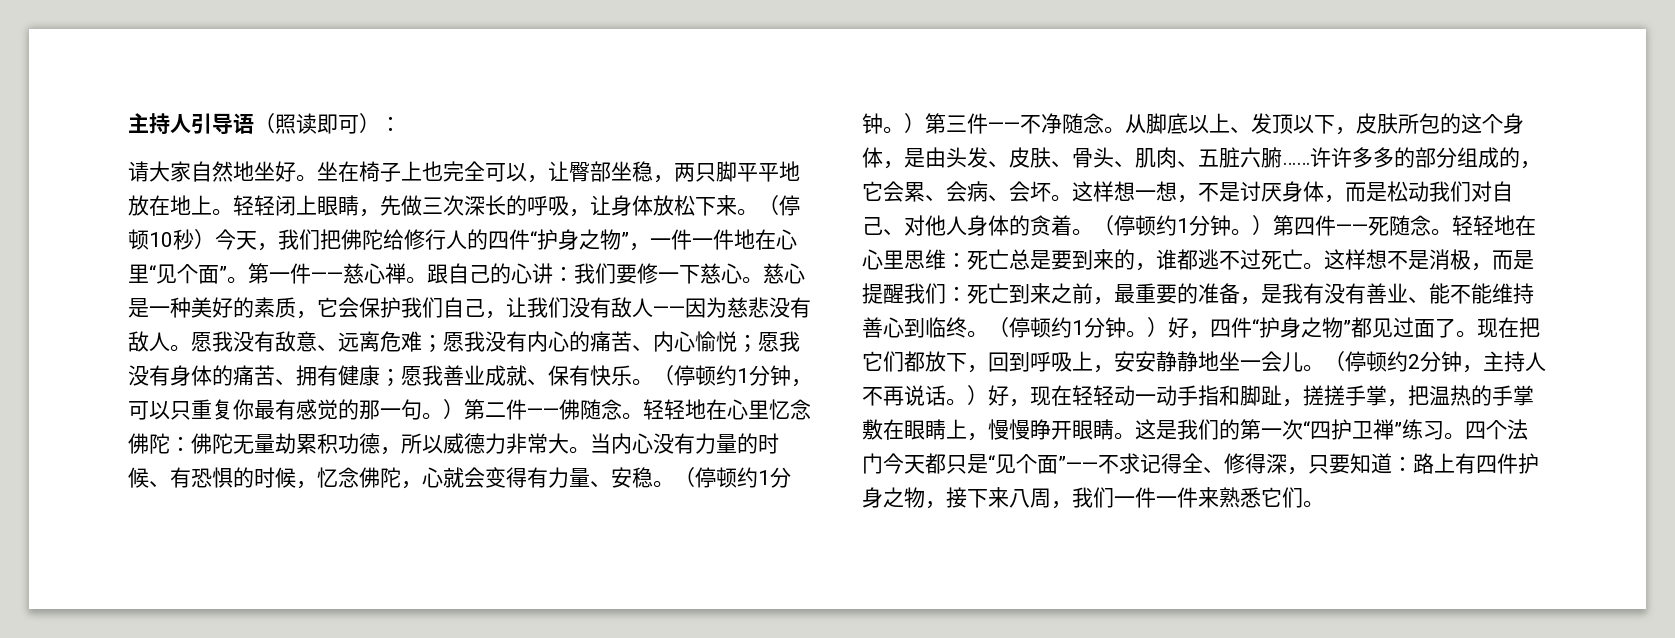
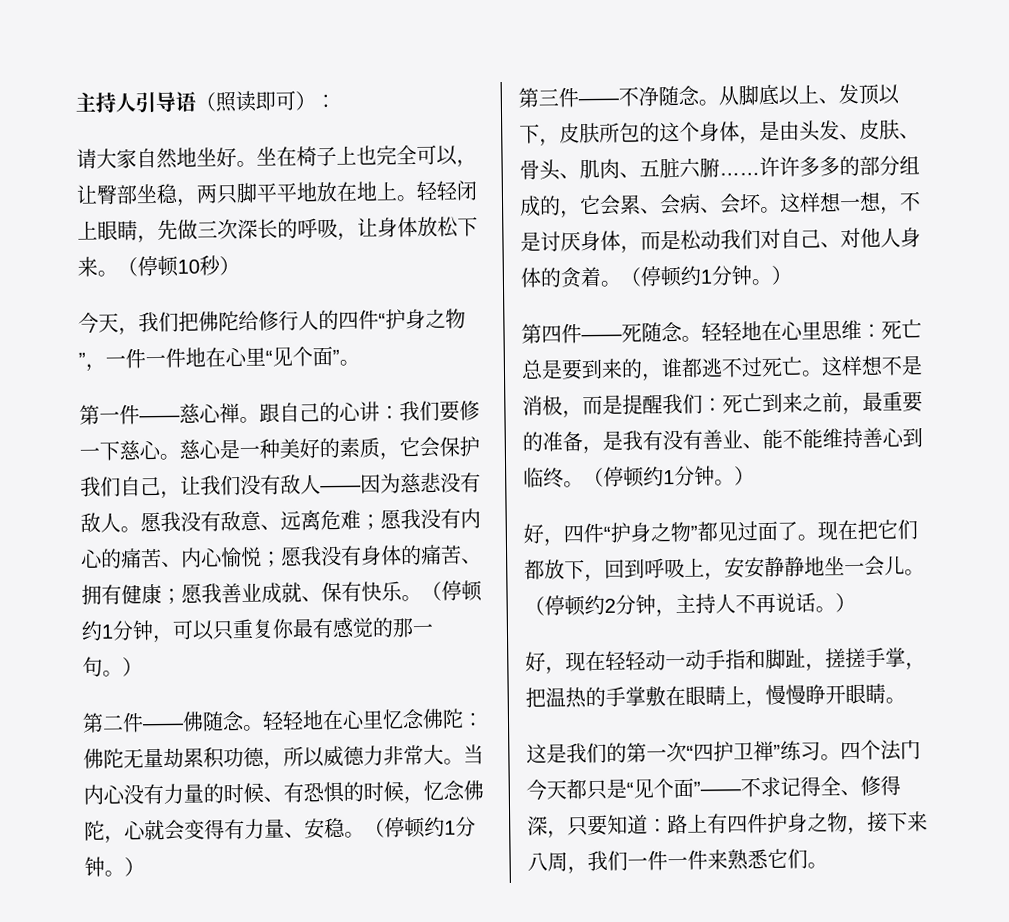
(215, 239) none -> (240, 266) //
(248, 280) none -> (360, 362) //
(464, 409) none -> (143, 667) //
(925, 123) none -> (145, 867) //
(1273, 225) none -> (792, 275) //
(1168, 327) none -> (755, 476) //
(988, 395) none -> (856, 602) //
(1135, 436) none -> (906, 700) //

